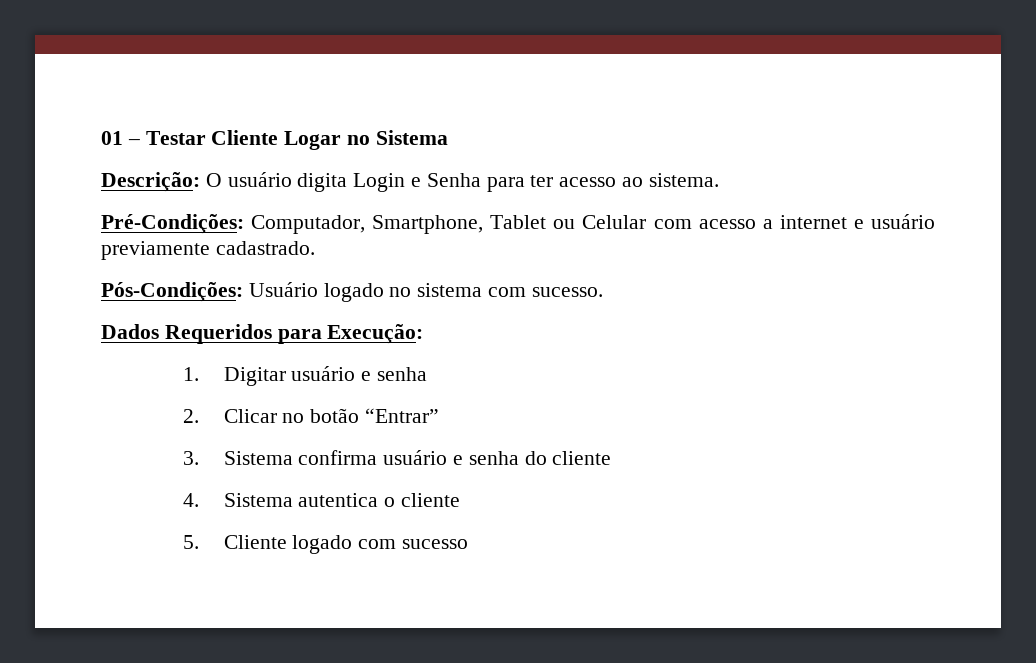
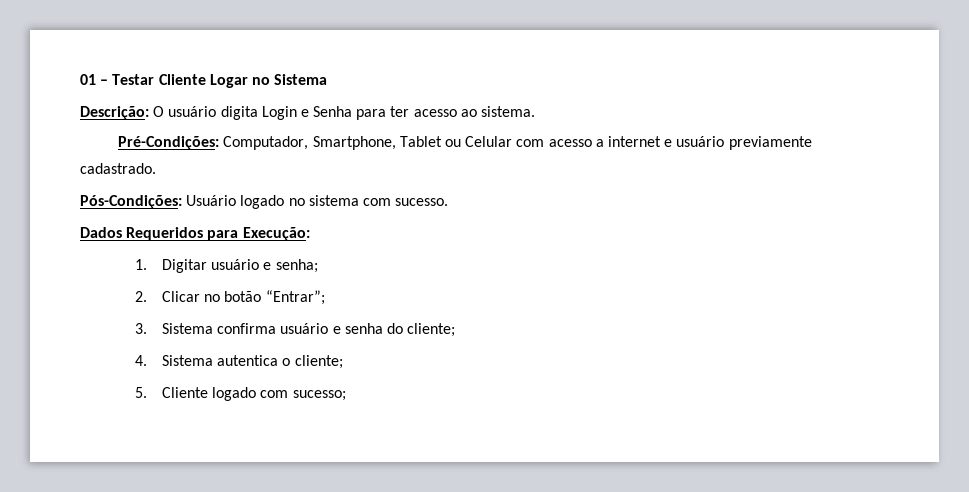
[376,367,427,381] senha -> [275,259,318,273] senha;
[364,408,439,423] “Entrar” -> [265,290,325,305] “Entrar”;
[552,451,612,465] cliente -> [407,323,456,337] cliente;
[400,493,460,507] cliente -> [294,355,343,369] cliente;
[401,539,468,549] sucesso -> [292,390,346,401] sucesso;

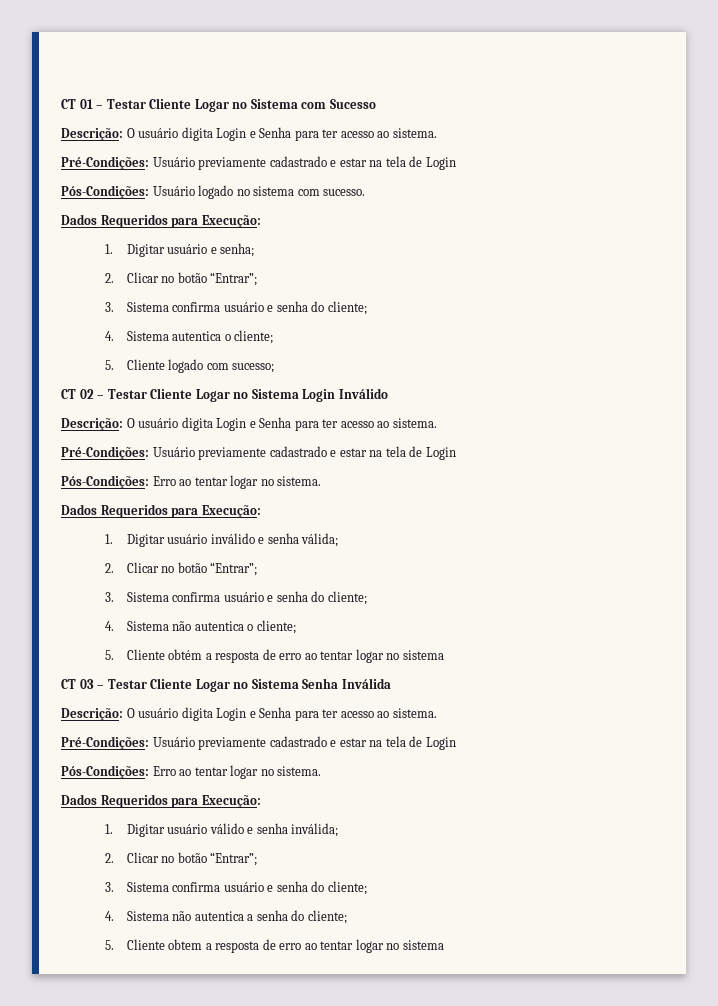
(80, 79) none -> [61,99,76,109] CT
(328, 79) none -> [301,99,376,109] com Sucesso
[223,136,812,150] [80,163,156,174] Computador, Smartphone, Tablet ou Celular com acesso a internet e usuário previamente cadastrado. -> [152,156,456,170] Usuário previamente cadastrado e estar na tela de Login
(346, 395) none -> [61,388,388,402] [61,417,437,431] [61,446,456,460] [61,475,322,489] [61,504,261,518] [104,533,339,547] [104,562,258,576] [104,591,367,605] [104,620,296,634] [104,649,444,663] [61,678,391,692] [61,707,437,721] [61,736,456,750] [61,765,322,779] [61,794,261,808] [104,823,339,837] [104,852,258,866] [104,881,367,895] [104,910,347,924] [104,939,444,953] // CT 02 – Testar Cliente Logar no Sistema Login Inválido // Descrição: O usuário digita Login e Senha para ter acesso ao sistema. // Pré-Condições: Usuário previamente cadastrado e estar na tela de Login // Pós-Condições: Erro ao tentar logar no sistema. // Dados Requeridos para Execução: // 1. Digitar usuário inválido e senha válida; // 2. Clicar no botão “Entrar”; // 3. Sistema confirma usuário e senha do cliente; // 4. Sistema não autentica o cliente; // 5. Cliente obtém a resposta de erro ao tentar logar no sistema // CT 03 – Testar Cliente Logar no Sistema Senha Inválida // Descrição: O usuário digita Login e Senha para ter acesso ao sistema. // Pré-Condições: Usuário previamente cadastrado e estar na tela de Login // Pós-Condições: Erro ao tentar logar no sistema. // Dados Requeridos para Execução: // 1. Digitar usuário válido e senha inválida; // 2. Clicar no botão “Entrar”; // 3. Sistema confirma usuário e senha do cliente; // 4. Sistema não autentica a senha do cliente; // 5. Cliente obtem a resposta de erro ao tentar logar no sistema

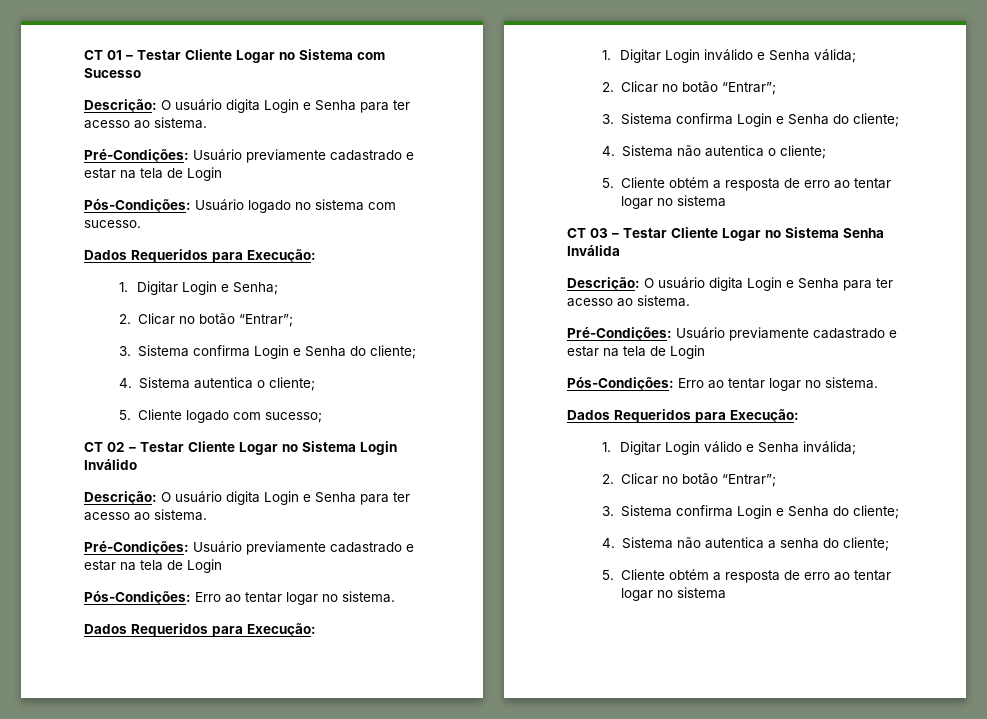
[167,243,255,257] [104,272,258,286] [104,301,308,312] usuário e senha; // 2. Clicar no botão “Entrar”; // 3. Sistema confirma usuário e senha -> [182,281,279,295] [119,313,294,327] [119,345,347,359] Login e Senha; // 2. Clicar no botão “Entrar”; // 3. Sistema confirma Login e Senha
[167,534,208,544] usuário -> [665,49,701,63] Login
[267,533,299,544] senha -> [769,50,811,61] Senha
[223,591,308,602] usuário e senha -> [737,113,830,127] Login e Senha
[167,824,208,834] usuário -> [665,441,701,455] Login
[256,823,288,834] senha -> [758,442,800,453] Senha
[223,881,308,892] usuário e senha -> [737,505,830,519] Login e Senha
[168,939,203,950] obtem -> [669,569,710,580] obtém

